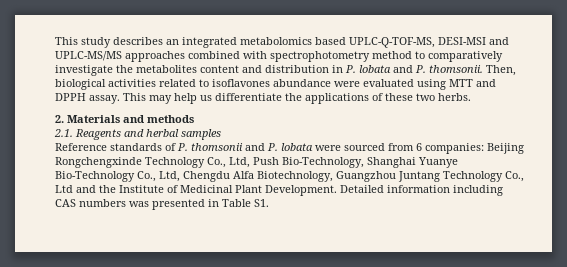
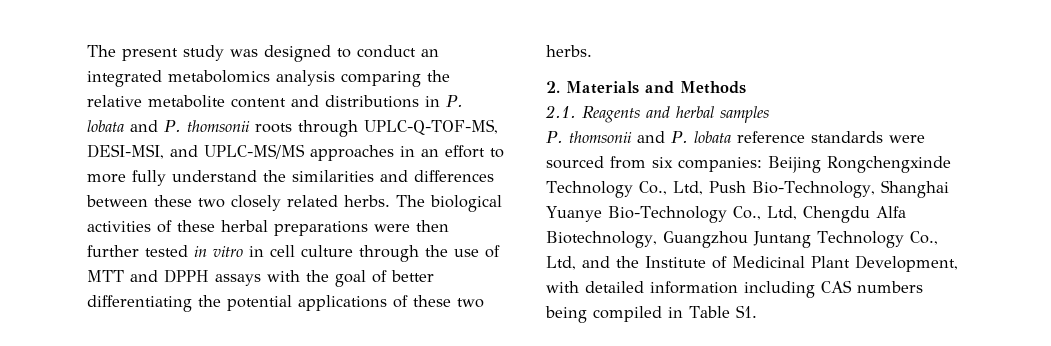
[55,37,509,48] [55,51,503,62] [55,65,197,76] This study describes an integrated metabolomics based UPLC-Q-TOF-MS, DESI-MSI and UPLC-MS/MS approaches combined with spectrophotometry method to comparatively investigate the metabolites -> [87,45,439,62] [87,70,450,87] [87,95,225,108] The present study was designed to conduct an integrated metabolomics analysis comparing the relative metabolite
[265,65,329,73] distribution -> [325,95,419,108] distributions
[429,65,516,76] [55,79,496,90] [55,93,302,104] thomsonii. Then, biological activities related to isoflavones abundance were evaluated using MTT and DPPH assay. This may help us differentiate the -> [186,119,498,137] [87,144,504,161] [87,170,494,186] [86,195,502,212] [87,220,449,236] [87,245,500,262] [87,269,434,287] [87,295,292,312] thomsonii roots through UPLC-Q-TOF-MS, DESI-MSI, and UPLC-MS/MS approaches in an effort to more fully understand the similarities and differences between these two closely related herbs. The biological activities of these herbal preparations were then further tested in vitro in cell culture through the use of MTT and DPPH assays with the goal of better differentiating the potential
[147,115,194,123] methods -> [680,81,746,94] Methods
[55,143,176,151] Reference standards of -> (769, 114) none
(313, 147) none -> [736,131,883,143] reference standards
[416,143,422,151] 6 -> [652,157,673,168] six
[55,185,73,193] Ltd -> [546,256,576,270] Ltd,
[265,185,384,196] Development. Detailed -> [855,255,958,272] [546,281,644,293] Development, with detailed
[129,199,205,210] was presented -> [545,306,662,323] being compiled

